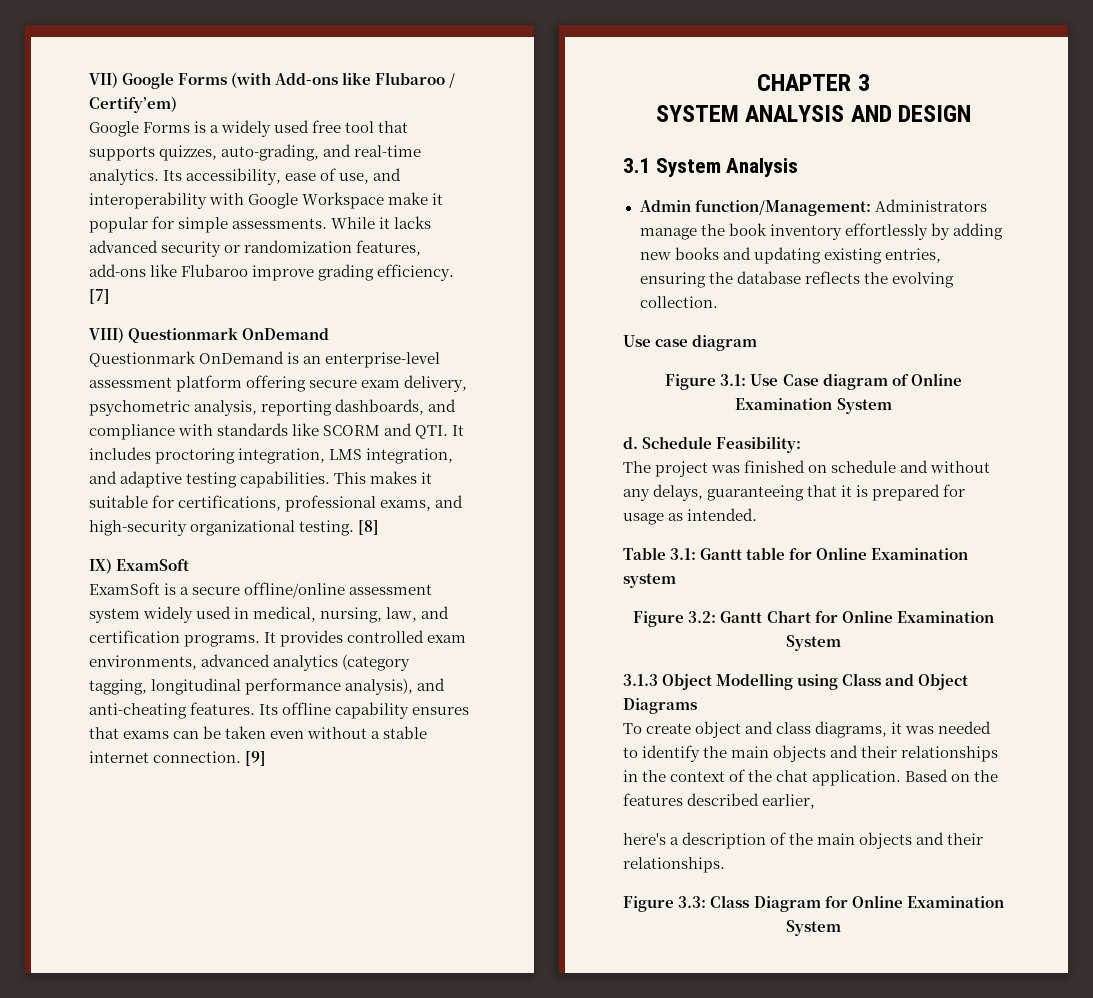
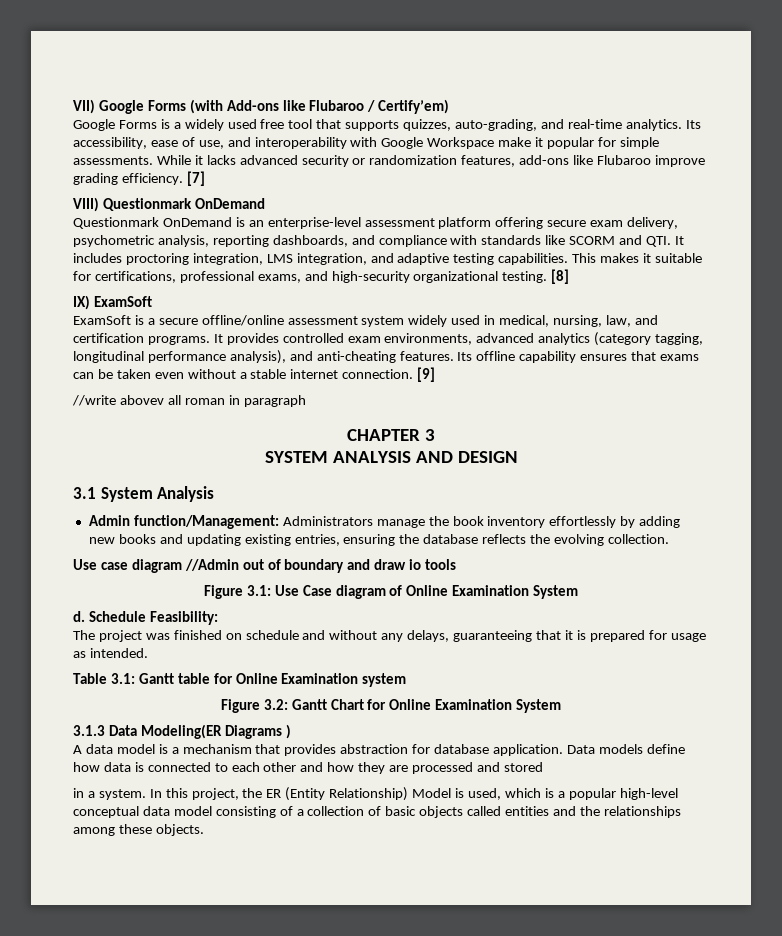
(267, 758) none -> [72,395,306,407] // //write abovev all roman in paragraph
(758, 343) none -> [184,559,457,573] //Admin out of boundary and draw io tools
[662,673,969,690] [623,698,697,714] [623,721,992,738] [623,745,999,762] [623,769,999,786] [623,793,816,809] [623,832,984,849] [623,857,725,873] [623,895,1004,912] [786,920,841,936] Object Modelling using Class and Object Diagrams // To create object and class diagrams, it was needed to identify the main objects and their relationships in the context of the chat application. Based on the features described earlier, // here's a description of the main objects and their relationships. // Figure 3.3: Class Diagram for Online Examination System -> [108,724,291,739] [73,744,685,756] [73,762,543,774] [73,787,678,801] [73,806,681,818] [73,824,204,836] Data Modeling(ER Diagrams ) // A data model is a mechanism that provides abstraction for database application. Data models define how data is connected to each other and how they are processed and stored // in a system. In this project, the ER (Entity Relationship) Model is used, which is a popular high-level conceptual data model consisting of a collection of basic objects called entities and the relationships among these objects.

